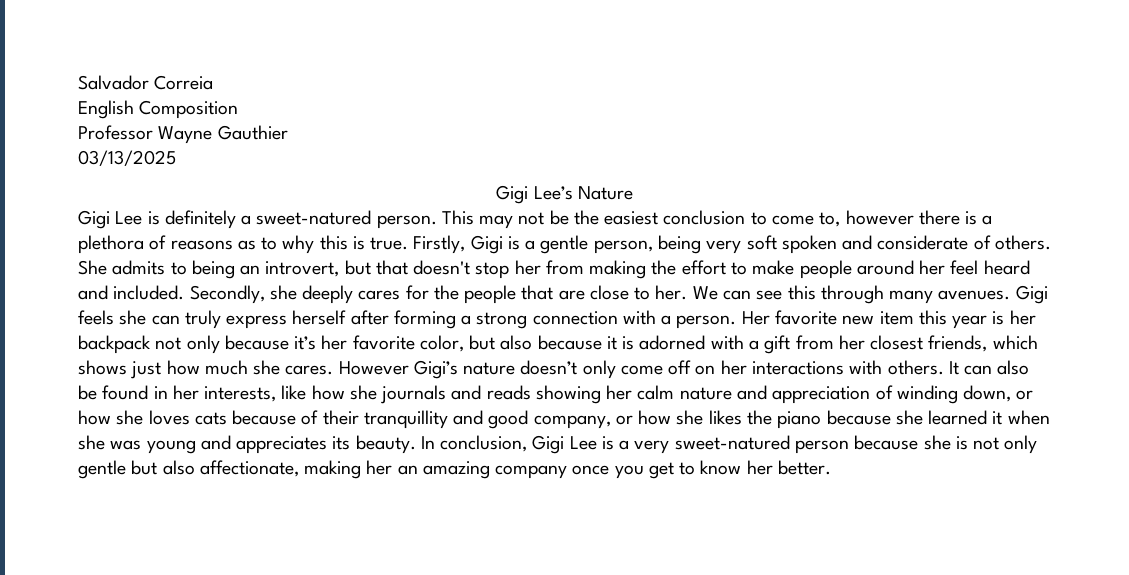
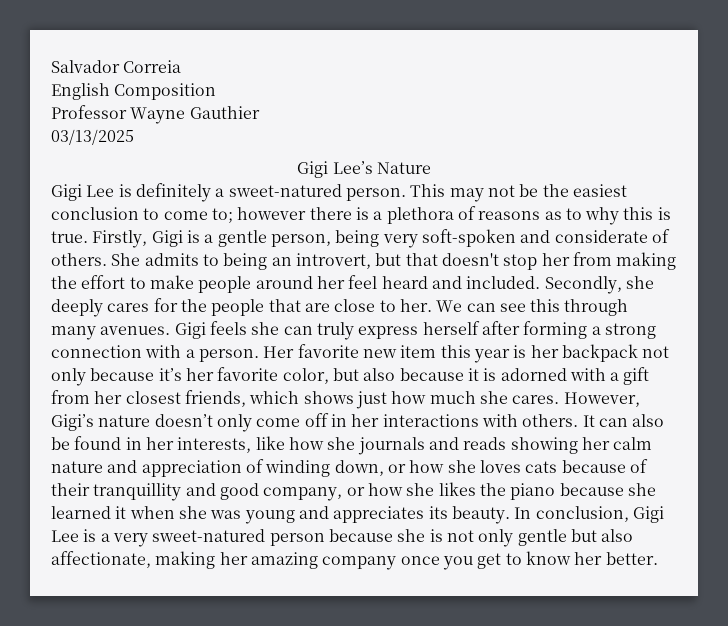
[819,212,841,227] to, -> [211,208,233,223] to;
[746,235,837,254] soft spoken -> [421,229,516,247] soft-spoken
[338,361,409,375] However -> [563,392,640,407] However,
[695,365,716,375] on -> [330,414,347,427] in
[397,465,418,475] an -> (248, 558) none

